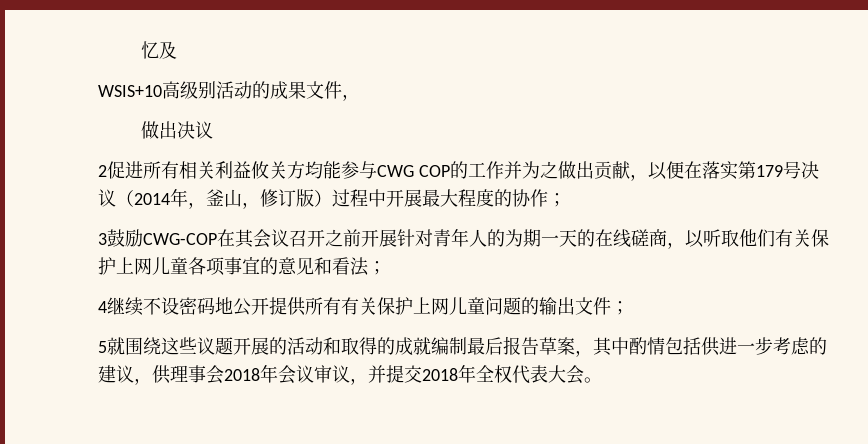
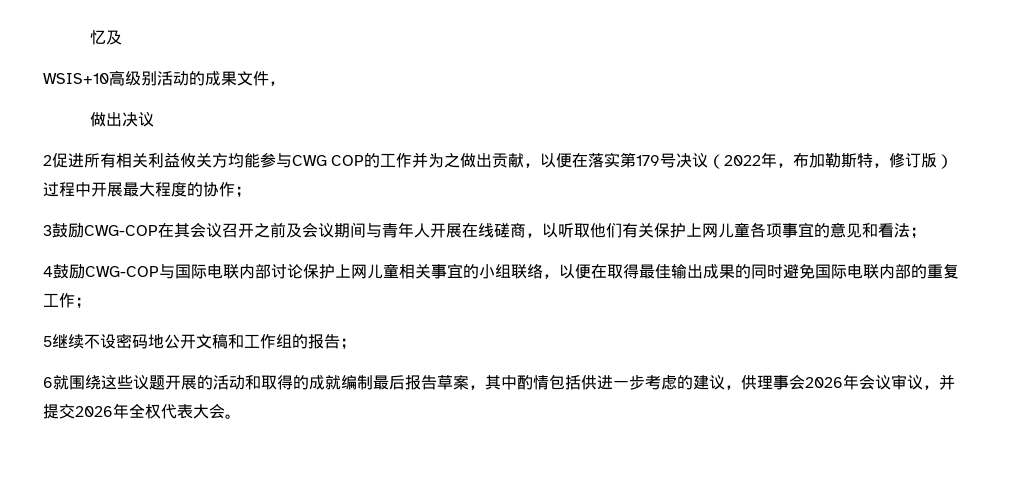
[134,188,242,209] 2014年，釜山 -> [724,152,874,168] 2022年，布加勒斯特
[361,228,595,247] 开展针对青年人的为期一天的 -> [286,222,462,238] 及会议期间与青年人开展
(107, 307) none -> [53,263,959,279] [43,293,91,309] [43,336,52,347] 鼓励CWG-COP与国际电联内部讨论保护上网儿童相关事宜的小组联络，以便在取得最佳输出成果的同时避免国际电联内部的重复工作； // 5
[269,297,629,316] [98,341,107,353] 提供所有有关保护上网儿童问题的输出文件； // 5 -> [196,334,356,350] [43,377,53,388] 文稿和工作组的报告； // 6
[224,368,260,381] 2018 -> [805,377,843,388] 2026
[422,368,458,381] 2018 -> [75,406,113,417] 2026

